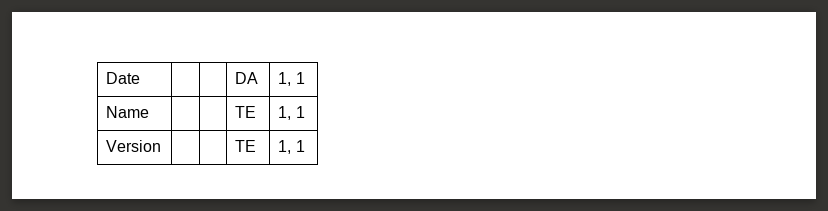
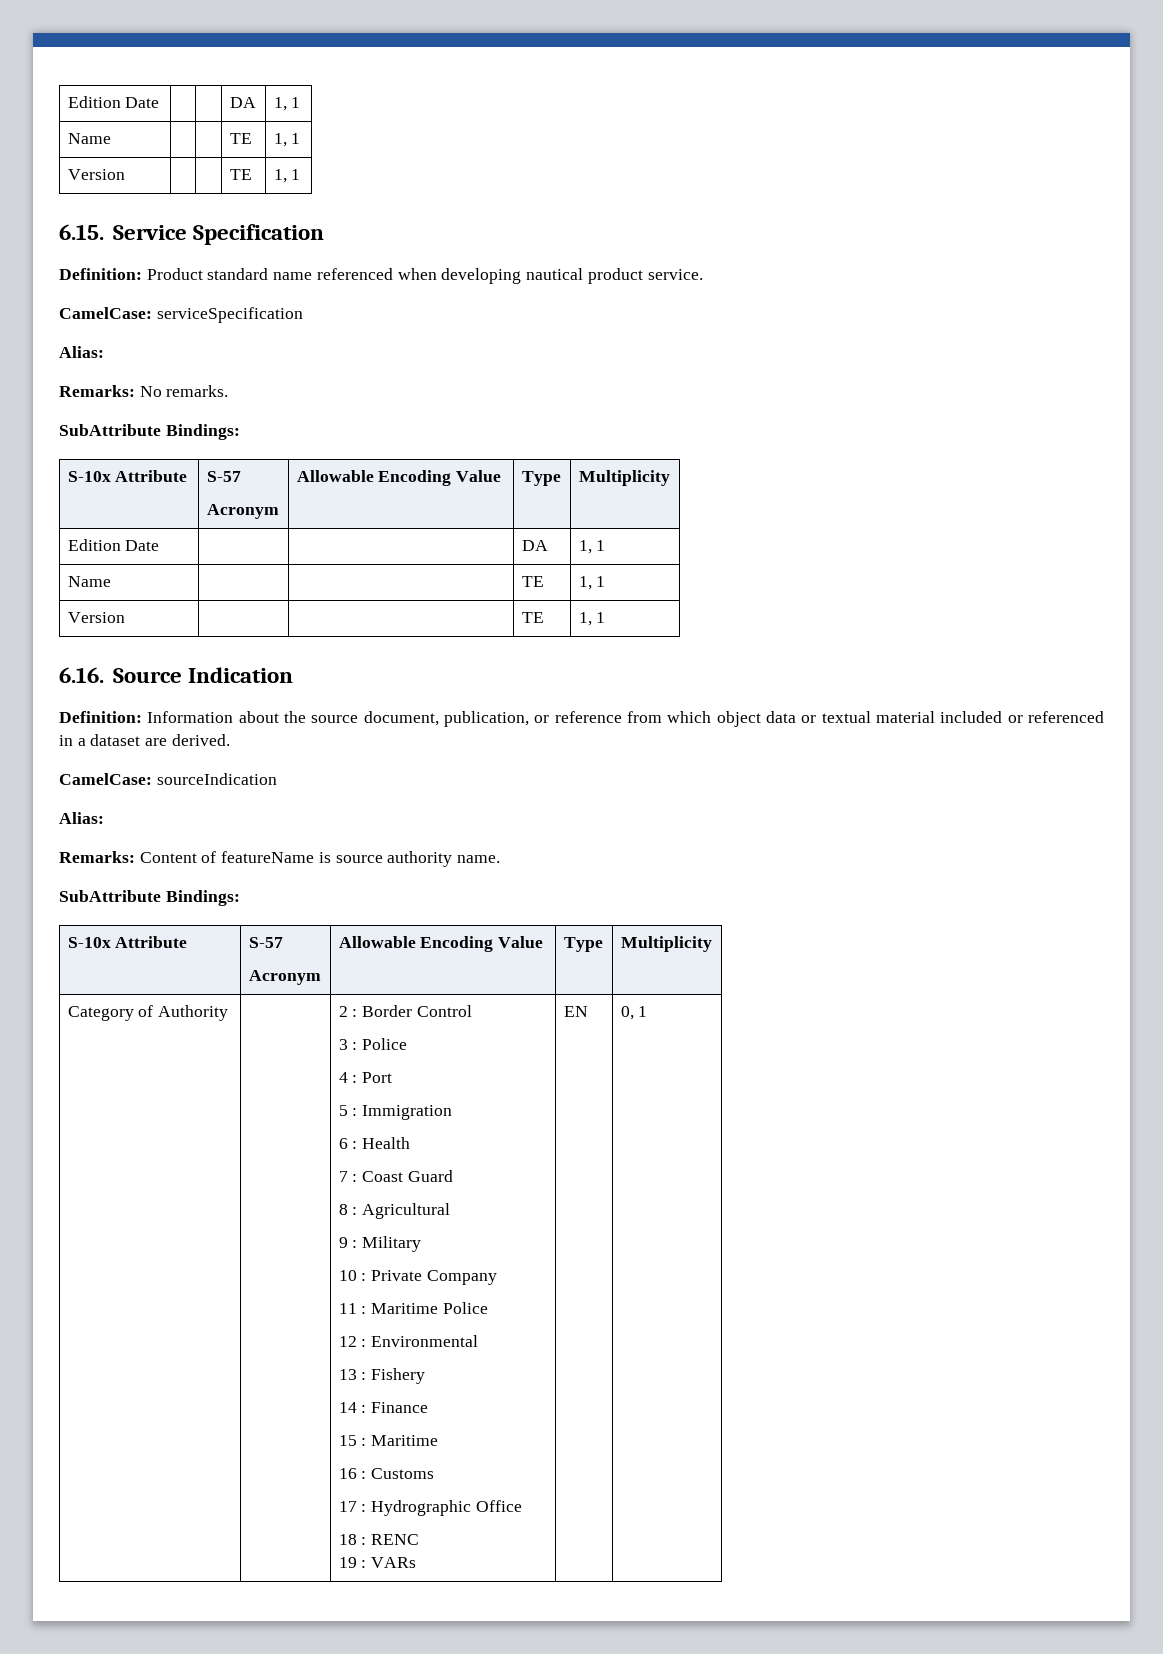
(106, 78) none -> [67,96,121,108] Edition
(305, 146) none -> [59,224,324,245] [59,268,703,284] [59,307,303,323] [59,346,104,358] [59,385,229,397] [59,424,240,440] [67,470,188,482] [206,471,241,482] [206,504,279,519] [296,470,501,486] [521,471,561,486] [578,470,670,486] [67,539,160,551] [521,540,548,551] [578,540,606,554] [67,576,111,587] [521,576,544,587] [578,576,606,590] [67,612,125,623] [521,612,544,623] [578,612,606,626] [59,667,293,683] [59,711,1105,727] [59,734,230,746] [59,773,277,785] [59,812,104,824] [59,851,501,867] [59,890,240,906] [67,936,188,948] [248,937,283,948] [248,970,321,985] [338,936,543,952] [563,937,603,952] [620,936,712,952] [67,1005,228,1021] [338,1005,472,1017] [338,1038,407,1050] [338,1072,392,1083] [338,1105,452,1120] [338,1137,410,1149] [338,1170,453,1182] [338,1203,450,1219] [338,1236,421,1252] [338,1270,497,1285] [338,1302,488,1314] [338,1335,478,1347] [338,1368,425,1384] [338,1402,428,1413] [338,1435,438,1446] [338,1468,434,1479] [338,1500,522,1516] [338,1534,419,1545] [338,1557,416,1568] [563,1006,588,1017] [620,1006,648,1020] // 6.15. Service Specification // Definition: Product standard name referenced when developing nautical product service. // CamelCase: serviceSpecification // Alias: // Remarks: No remarks. // SubAttribute Bindings: // S-10x Attribute | S-57 // Acronym | Allowable Encoding Value | Type | Multiplicity // Edition Date | | | DA | 1, 1 // Name | | | TE | 1, 1 // Version | | | TE | 1, 1 // 6.16. Source Indication // Definition: Information about the source document, publication, or reference from which object data or textual material included or referenced in a dataset are derived. // CamelCase: sourceIndication // Alias: // Remarks: Content of featureName is source authority name. // SubAttribute Bindings: // S-10x Attribute | S-57 // Acronym | Allowable Encoding Value | Type | Multiplicity // Category of Authority | | 2 : Border Control // 3 : Police // 4 : Port // 5 : Immigration // 6 : Health // 7 : Coast Guard // 8 : Agricultural // 9 : Military // 10 : Private Company // 11 : Maritime Police // 12 : Environmental // 13 : Fishery // 14 : Finance // 15 : Maritime // 16 : Customs // 17 : Hydrographic Office // 18 : RENC // 19 : VARs | EN | 0, 1

